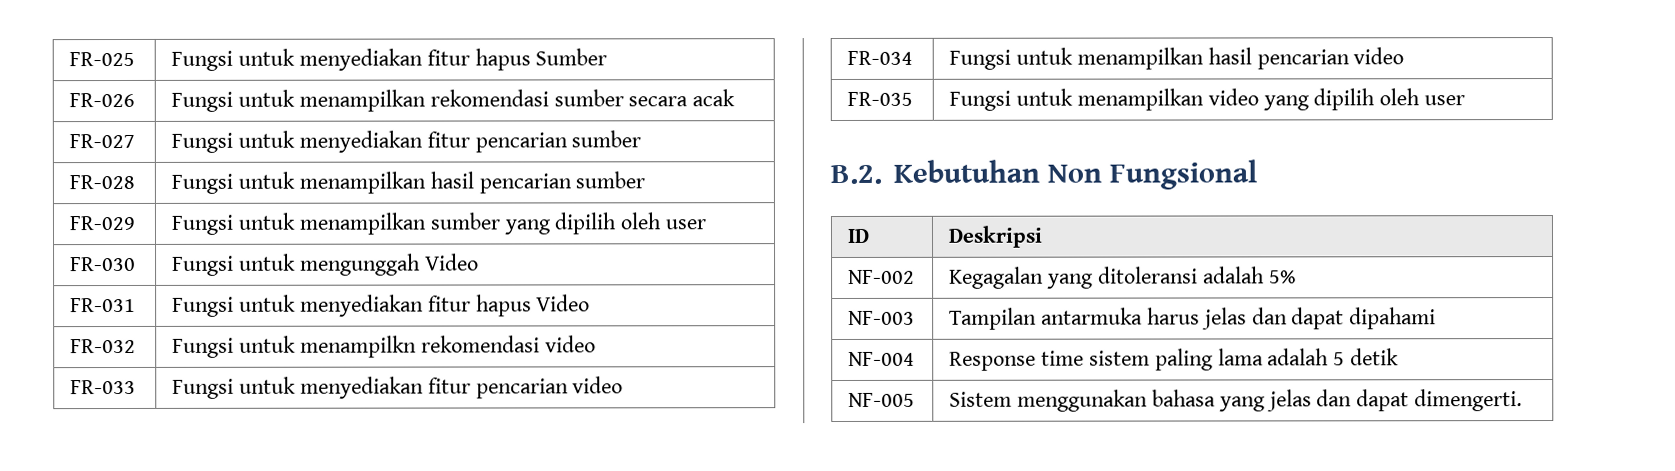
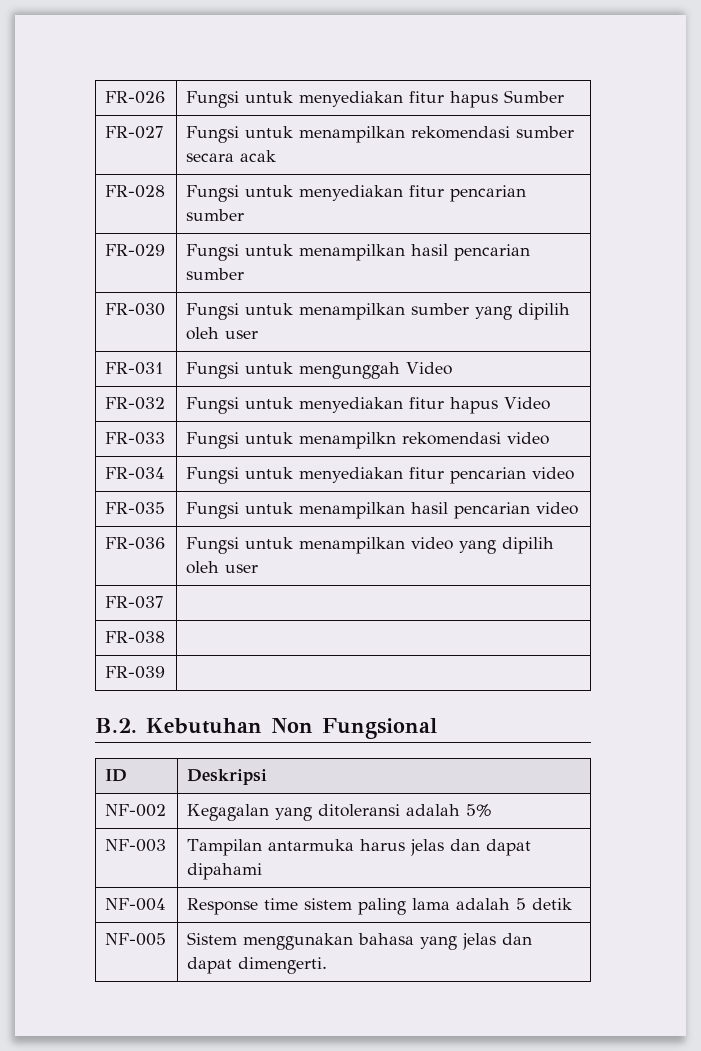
[69,51,136,67] FR-025 -> [105,91,166,104] FR-026
[69,92,136,108] FR-026 -> [105,126,164,139] FR-027
[69,133,136,149] FR-027 -> [105,185,166,198] FR-028
[69,174,136,190] FR-028 -> [105,244,166,257] FR-029
[69,215,136,231] FR-029 -> [105,303,166,316] FR-030
[70,256,137,272] FR-030 -> [105,362,164,375] FR-031
[70,297,137,313] FR-031 -> [105,397,166,410] FR-032
[70,338,137,354] FR-032 -> [105,432,166,445] FR-033
[70,379,137,395] FR-033 -> [105,467,166,480] FR-034
[847,50,914,65] FR-034 -> [105,502,166,515] FR-035
[847,91,914,106] FR-035 -> [105,537,166,550] FR-036
(1465, 100) none -> [105,596,164,609] [105,631,166,644] [105,666,166,679] // FR-037 | // FR-038 | // FR-039 |

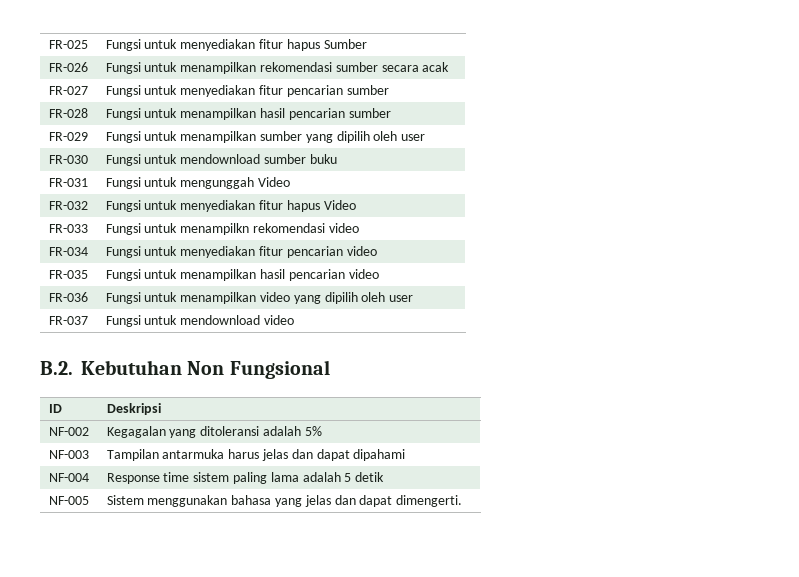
[105,91,166,104] FR-026 -> [48,40,88,49] FR-025
[105,126,164,139] FR-027 -> [48,62,88,72] FR-026
[105,185,166,198] FR-028 -> [48,86,88,95] FR-027
[105,244,166,257] FR-029 -> [48,108,88,118] FR-028
[105,303,166,316] FR-030 -> [48,132,88,141] FR-029
(259, 334) none -> [48,155,88,164] [105,154,337,166] // FR-030 | Fungsi untuk mendownload sumber buku
[105,631,166,644] [105,666,166,679] // FR-038 | // FR-039 | -> [105,315,295,327] Fungsi untuk mendownload video

